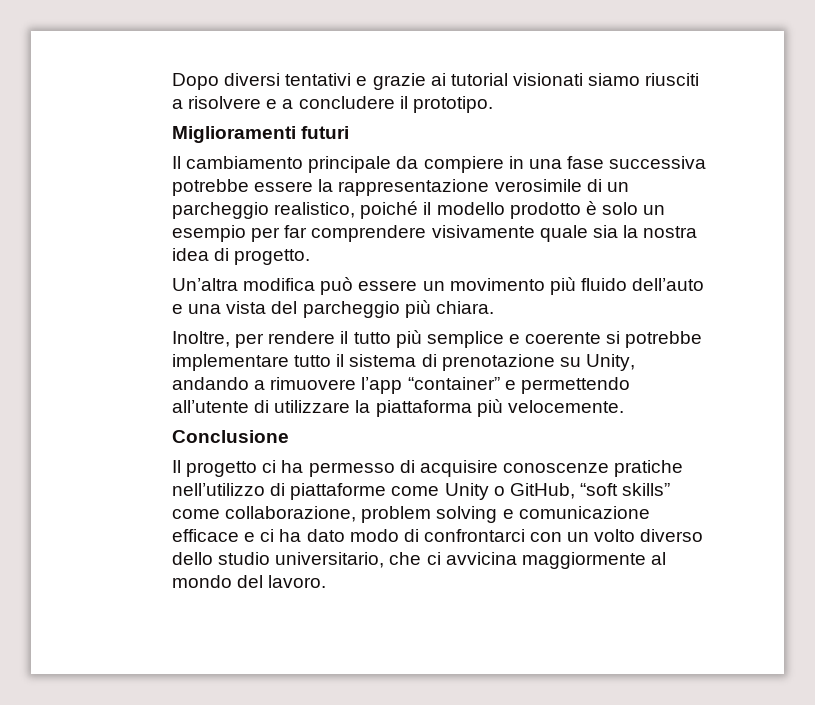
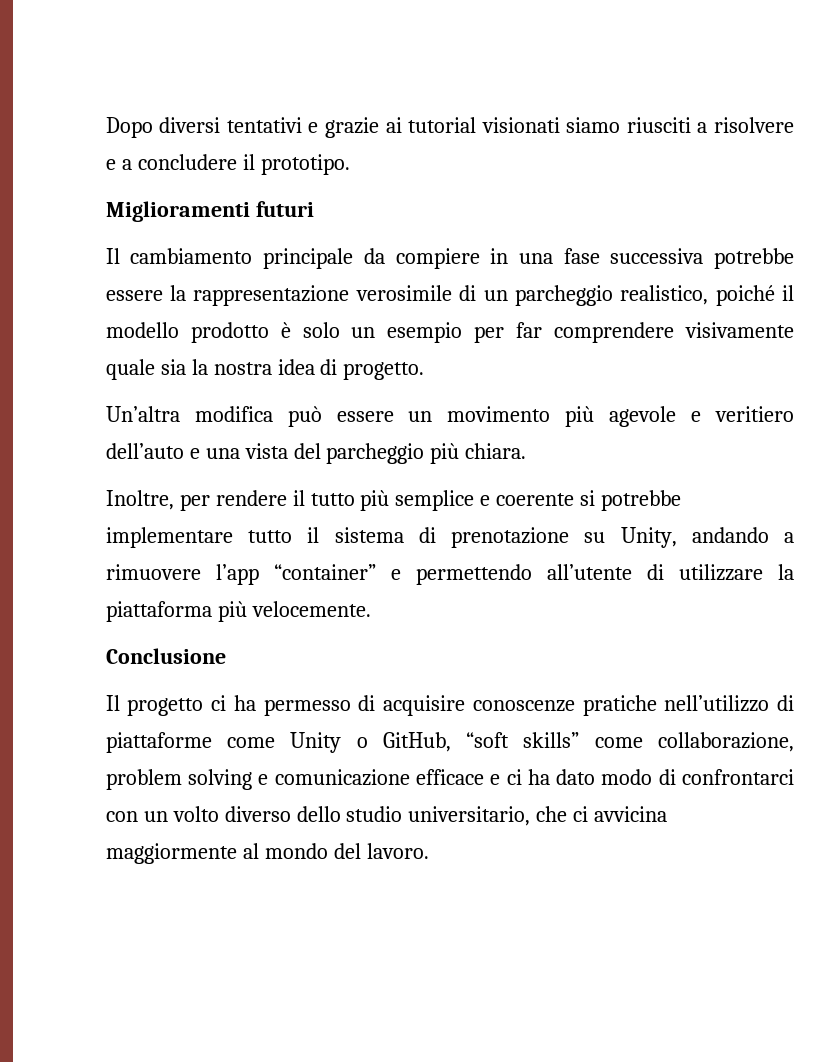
[580,278,627,291] fluido -> [609,406,794,427] agevole e veritiero

